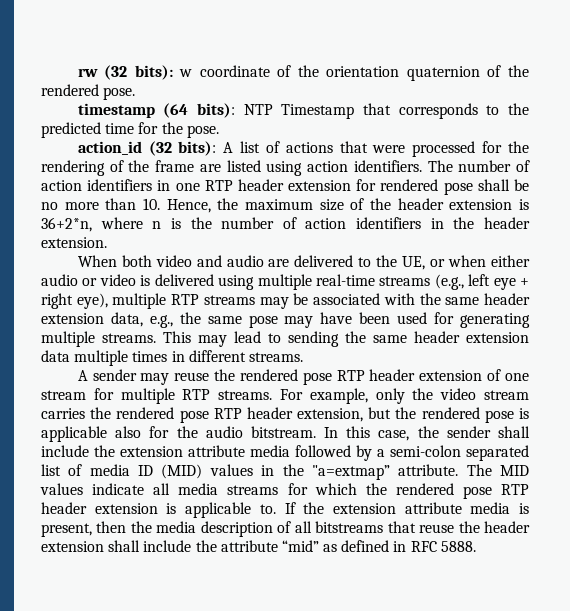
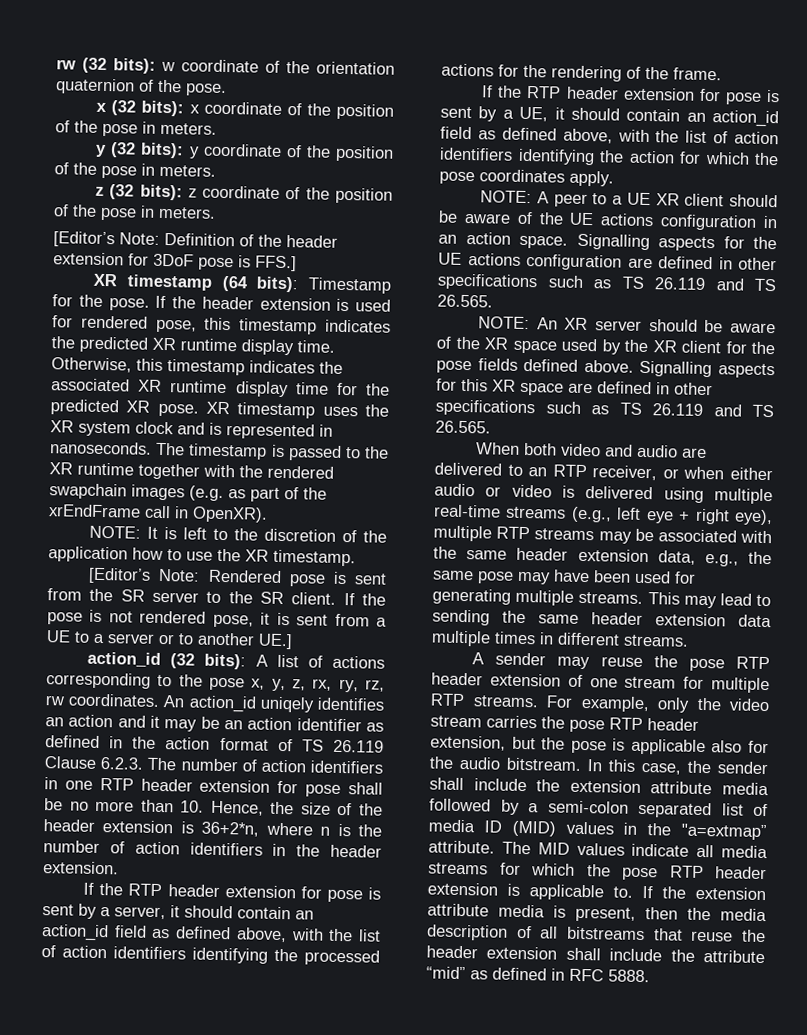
[41,84,136,100] [77,103,529,119] [41,122,101,138] rendered pose. // timestamp (64 bits): NTP Timestamp that corresponds to the predicted -> [185,83,227,96] [96,100,395,120] [55,120,217,137] [95,142,395,162] [54,162,216,179] [95,184,393,204] [53,204,216,221] [53,231,338,248] [53,252,297,272] [93,273,391,294] [52,294,391,312] [52,315,392,335] [51,336,335,356] [51,357,343,376] [51,378,289,398] pose. // x (32 bits): x coordinate of the position of the pose in meters. // y (32 bits): y coordinate of the position of the pose in meters. // z (32 bits): z coordinate of the position of the pose in meters. // [Editor’s Note: Definition of the header extension for 3DoF pose is FFS.] // XR timestamp (64 bits): Timestamp for the pose. If the header extension is used for rendered pose, this timestamp indicates the predicted XR runtime display time. Otherwise, this timestamp indicates the associated XR runtime display
[186,125,219,138] pose. -> [50,399,389,419] [50,420,333,440] [50,441,389,461] [49,462,334,480] [49,483,327,502] [48,504,268,523] [89,525,387,543] [48,546,356,567] [88,567,387,587] [47,588,386,606] [47,609,388,628] [46,630,293,650] predicted XR pose. XR timestamp uses the XR system clock and is represented in nanoseconds. The timestamp is passed to the XR runtime together with the rendered swapchain images (e.g. as part of the xrEndFrame call in OpenXR). // NOTE: It is left to the discretion of the application how to use the XR timestamp. // [Editor’s Note: Rendered pose is sent from the SR server to the SR client. If the pose is not rendered pose, it is sent from a UE to a server or to another UE.]
[339,141,529,157] [41,160,422,176] that were processed for the rendering of the frame are listed using action identifiers. -> [46,672,385,693] [45,693,384,713] [45,714,384,732] [45,735,384,753] [44,756,144,770] corresponding to the pose x, y, z, rx, ry, rz, rw coordinates. An action_id uniqely identifies an action and it may be an action identifier as defined in the action format of TS 26.119 Clause 6.2.3.
[380,179,439,191] rendered -> (299, 787) none
[244,199,313,210] maximum -> (295, 808) none
(107, 242) none -> [83,882,381,903] [42,903,314,920] [41,924,381,943] [41,945,380,966] [441,63,722,82] [481,85,780,105] [440,106,779,128] [440,126,779,145] [439,147,779,166] [439,169,614,187] [480,190,778,208] [438,210,778,231] [438,231,777,252] [438,252,777,271] [437,273,777,292] [437,294,493,308] [478,316,776,334] [436,336,775,355] [436,358,775,379] [436,378,713,396] [435,399,774,418] [435,420,491,434] // If the RTP header extension for pose is sent by a server, it should contain an action_id field as defined above, with the list of action identifiers identifying the processed actions for the rendering of the frame. // If the RTP header extension for pose is sent by a UE, it should contain an action_id field as defined above, with the list of action identifiers identifying the action for which the pose coordinates apply. // NOTE: A peer to a UE XR client should be aware of the UE actions configuration in an action space. Signalling aspects for the UE actions configuration are defined in other specifications such as TS 26.119 and TS 26.565. // NOTE: An XR server should be aware of the XR space used by the XR client for the pose fields defined above. Signalling aspects for this XR space are defined in other specifications such as TS 26.119 and TS 26.565.
[376,255,426,270] the UE, -> [528,464,658,481] an RTP receiver,
[239,369,298,381] rendered -> (678, 661) none
[116,407,175,419] rendered -> (565, 722) none
[421,407,480,419] rendered -> (566, 743) none
[395,483,454,495] rendered -> (611, 870) none

